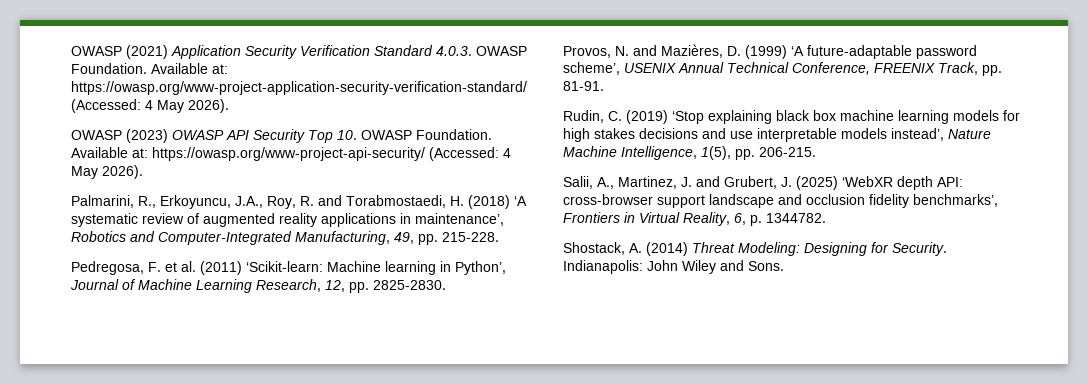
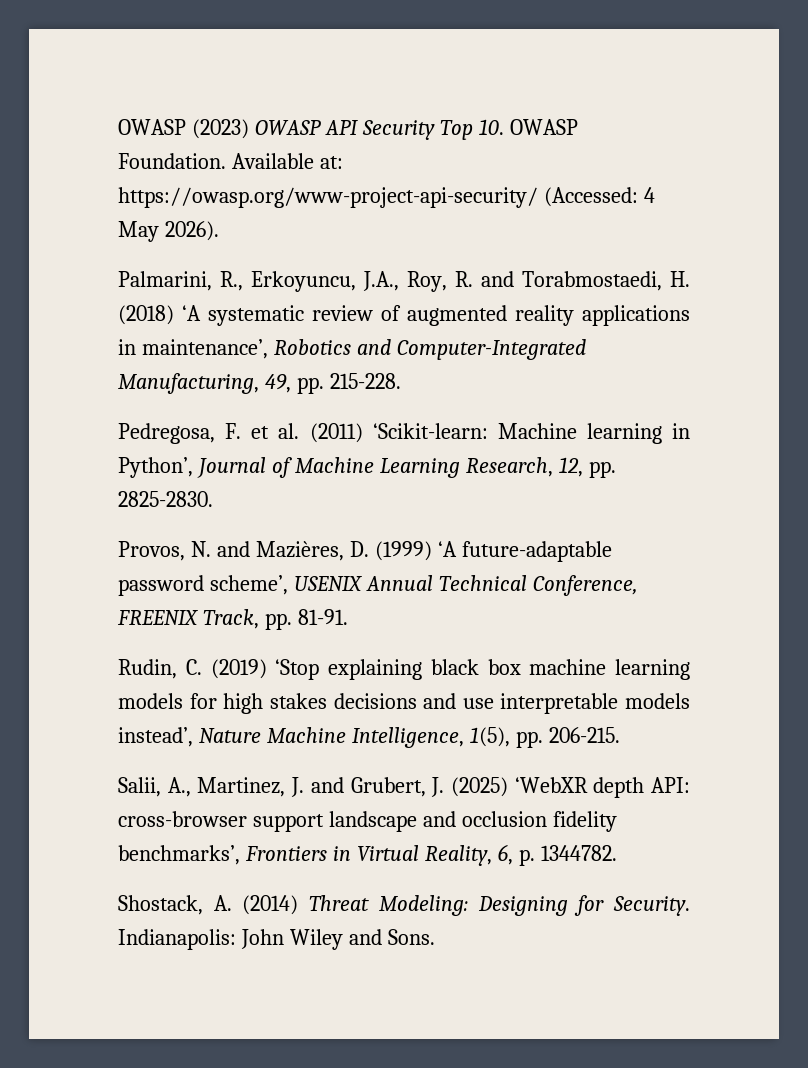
[71,45,527,59] [71,63,228,74] [71,81,527,95] [71,99,229,113] [71,130,122,140] OWASP (2021) Application Security Verification Standard 4.0.3. OWASP Foundation. Available at: https://owasp.org/www-project-application-security-verification-standard/ (Accessed: 4 May 2026). // OWASP -> [118,119,186,135] OWASP

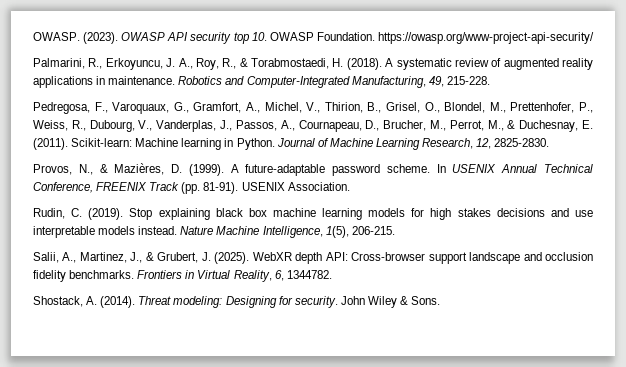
[118,119,473,140] OWASP (2023) OWASP API Security Top -> [33,32,250,44] OWASP. (2023). OWASP API security top
[231,153,343,169] Available at: -> (375, 36) none
[543,187,655,207] [118,221,219,242] (Accessed: 4 May 2026). -> (594, 38) none
[363,271,690,292] [118,305,201,325] J.A., Roy, R. and Torabmostaedi, H. (2018) ‘A -> [166,58,394,70] J. A., Roy, R., & Torabmostaedi, H. (2018). A
[141,339,268,359] maintenance’, -> [108,76,176,85] maintenance.
[296,377,324,394] pp. -> (444, 81) none
[225,423,488,443] F. et al. (2011) ‘Scikit-learn: -> [94,102,594,114] [33,120,593,132] [33,138,133,150] F., Varoquaux, G., Gramfort, A., Michel, V., Thirion, B., Grisel, O., Blondel, M., Prettenhofer, P., Weiss, R., Dubourg, V., Vanderplas, J., Passos, A., Cournapeau, D., Brucher, M., Perrot, M., & Duchesnay, E. (2011). Scikit-learn:
[118,457,193,478] Python’, -> [236,138,275,150] Python.
[588,461,616,478] pp. -> (492, 143) none
[190,541,612,562] [118,575,288,596] N. and Mazières, D. (1999) ‘A future-adaptable password scheme’, -> [78,163,446,176] N., & Mazières, D. (1999). A future-adaptable password scheme. In
[202,609,348,630] Track, pp. 81-91. -> [149,182,350,194] Track (pp. 81-91). USENIX Association.
[210,659,320,680] (2019) ‘Stop -> [88,208,153,220] (2019). Stop
[118,727,193,747] instead’, -> [138,226,178,235] instead.
[515,731,543,748] pp. -> (349, 232) none
[291,777,588,797] J. and Grubert, J. (2025) ‘WebXR -> [130,252,292,264] J., & Grubert, J. (2025). WebXR
[118,811,247,827] cross-browser -> [351,252,426,261] Cross-browser
[118,845,240,865] benchmarks’, -> [69,270,135,279] benchmarks.
[518,849,535,866] p. -> (284, 275) none
[242,895,690,916] [118,929,236,950] (2014) Threat Modeling: Designing for Security. Indianapolis: -> [100,296,338,308] (2014). Threat modeling: Designing for security.
[348,929,382,945] and -> [400,296,409,305] &

